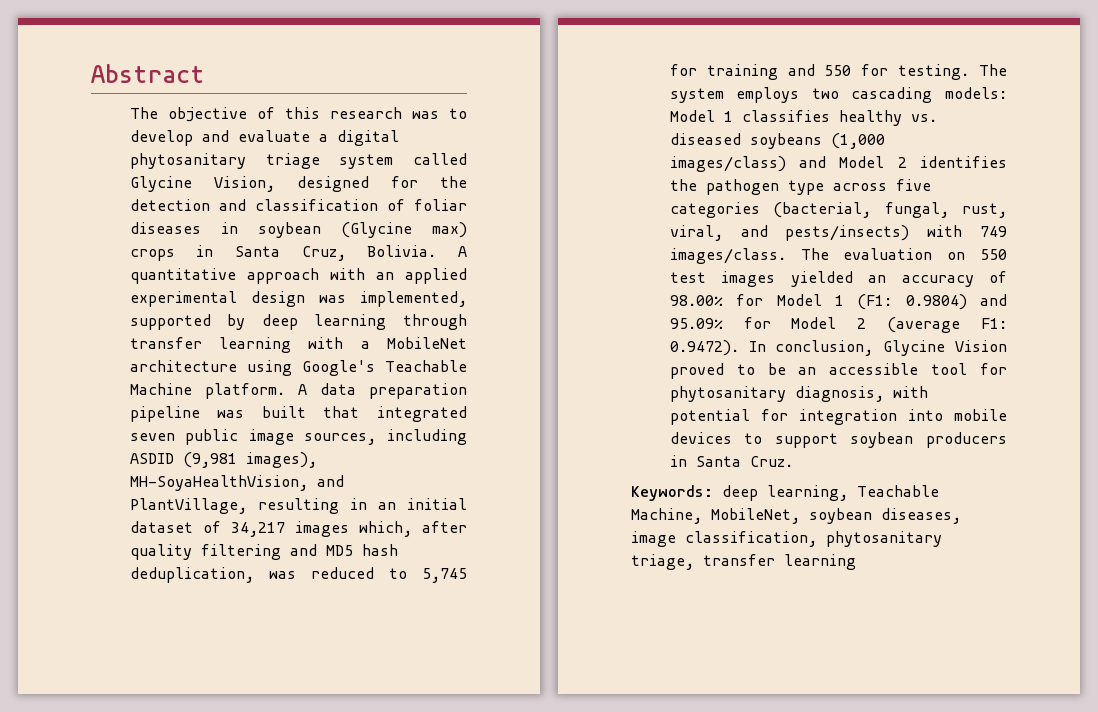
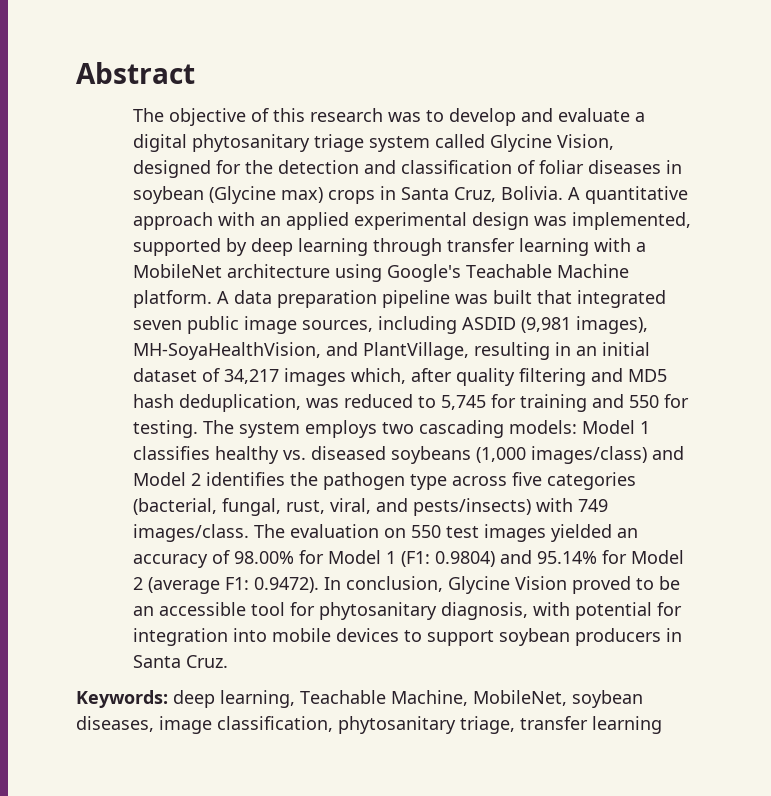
[669,318,723,329] 95.09% -> [536,551,597,564] 95.14%

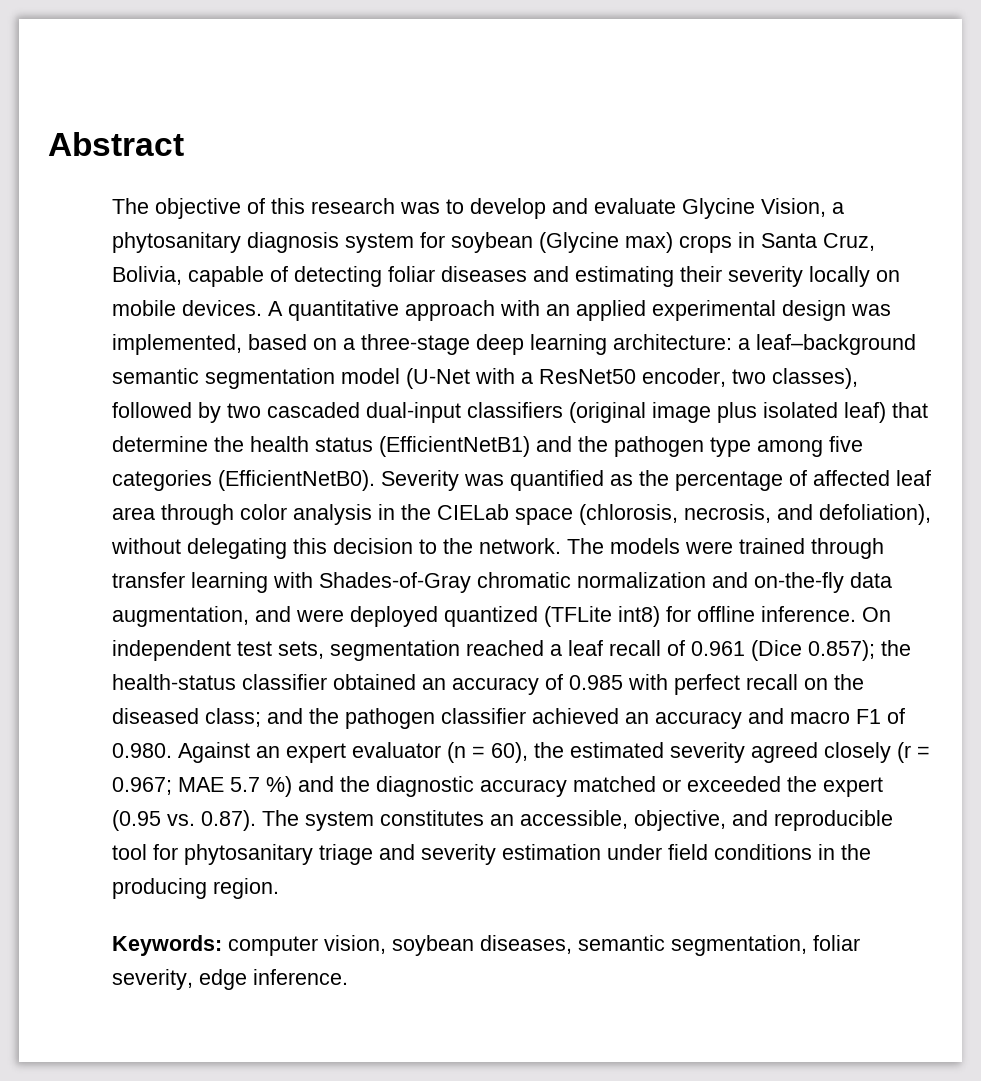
[634,112,645,122] [132,134,614,152] [132,160,682,178] a digital phytosanitary triage system called Glycine Vision, designed for the detection and classification of foliar diseases in -> [682,198,845,219] [112,232,446,253] Glycine Vision, a phytosanitary diagnosis system for
[500,186,563,200] Bolivia. -> [112,266,901,287] [112,300,263,316] Bolivia, capable of detecting foliar diseases and estimating their severity locally on mobile devices.
[132,238,646,256] [132,264,629,282] [132,290,666,308] [132,316,648,334] [132,342,650,360] [132,368,667,386] [132,394,689,412] [132,420,650,438] [132,446,684,464] [132,472,636,490] [132,498,608,516] [132,524,638,542] [132,550,684,568] [132,576,680,594] [132,602,682,620] [132,628,682,646] [132,655,228,668] [76,690,643,708] [76,716,662,734] supported by deep learning through transfer learning with a MobileNet architecture using Google's Teachable Machine platform. A data preparation pipeline was built that integrated seven public image sources, including ASDID (9,981 images), MH-SoyaHealthVision, and PlantVillage, resulting in an initial dataset of 34,217 images which, after quality filtering and MD5 hash deduplication, was reduced to 5,745 for training and 550 for testing. The system employs two cascading models: Model 1 classifies healthy vs. diseased soybeans (1,000 images/class) and Model 2 identifies the pathogen type across five categories (bacterial, fungal, rust, viral, and pests/insects) with 749 images/class. The evaluation on 550 test images yielded an accuracy of 98.00% for Model 1 (F1: 0.9804) and 95.14% for Model 2 (average F1: 0.9472). In conclusion, Glycine Vision proved to be an accessible tool for phytosanitary diagnosis, with potential for integration into mobile devices to support soybean producers in Santa Cruz. // Keywords: deep learning, Teachable Machine, MobileNet, soybean diseases, image classification, phytosanitary triage, transfer learning -> [248,334,917,355] [112,368,859,389] [112,402,929,423] [112,436,864,457] [112,470,932,491] [112,504,932,525] [111,538,885,559] [112,572,893,593] [112,606,892,627] [112,640,912,661] [112,674,865,695] [112,708,906,729] [112,742,931,763] [112,776,884,797] [112,810,894,831] [112,844,872,865] [112,878,280,899] [112,935,861,956] [112,969,349,990] based on a three-stage deep learning architecture: a leaf–background semantic segmentation model (U-Net with a ResNet50 encoder, two classes), followed by two cascaded dual-input classifiers (original image plus isolated leaf) that determine the health status (EfficientNetB1) and the pathogen type among five categories (EfficientNetB0). Severity was quantified as the percentage of affected leaf area through color analysis in the CIELab space (chlorosis, necrosis, and defoliation), without delegating this decision to the network. The models were trained through transfer learning with Shades-of-Gray chromatic normalization and on-the-fly data augmentation, and were deployed quantized (TFLite int8) for offline inference. On independent test sets, segmentation reached a leaf recall of 0.961 (Dice 0.857); the health-status classifier obtained an accuracy of 0.985 with perfect recall on the diseased class; and the pathogen classifier achieved an accuracy and macro F1 of 0.980. Against an expert evaluator (n = 60), the estimated severity agreed closely (r = 0.967; MAE 5.7 %) and the diagnostic accuracy matched or exceeded the expert (0.95 vs. 0.87). The system constitutes an accessible, objective, and reproducible tool for phytosanitary triage and severity estimation under field conditions in the producing region. // Keywords: computer vision, soybean diseases, semantic segmentation, foliar severity, edge inference.

